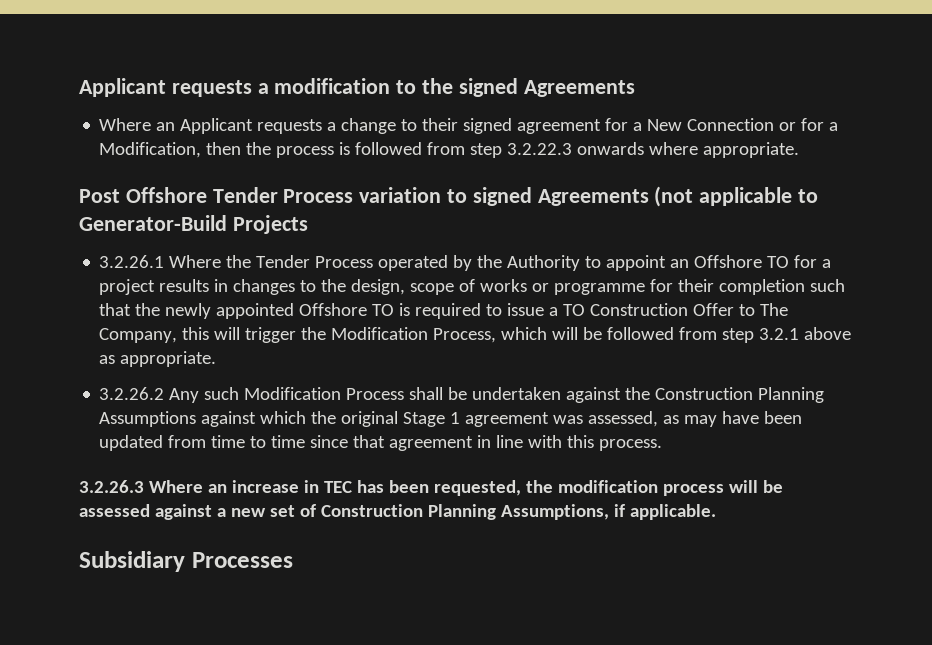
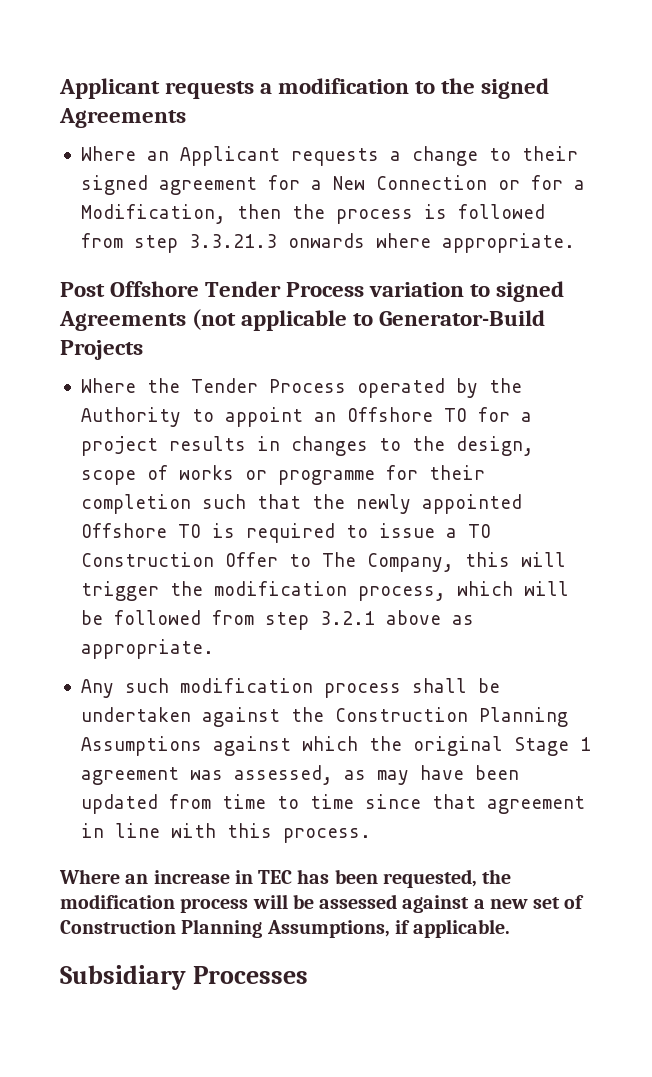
[507,143,573,155] 3.2.22.3 -> [188,234,277,248] 3.3.21.3
[99,255,165,268] 3.2.26.1 -> (143, 350) none
[331,327,497,343] Modification Process, -> [213,581,446,601] modification process,
[99,387,165,400] 3.2.26.2 -> (214, 649) none
[244,387,405,400] Modification Process -> [179,678,401,698] modification process
[79,480,144,493] 3.2.26.3 -> (371, 835) none

